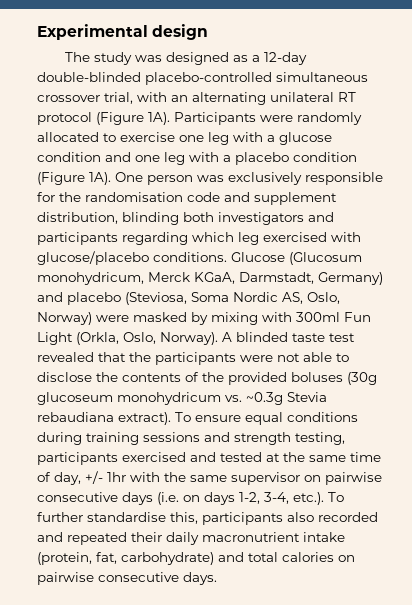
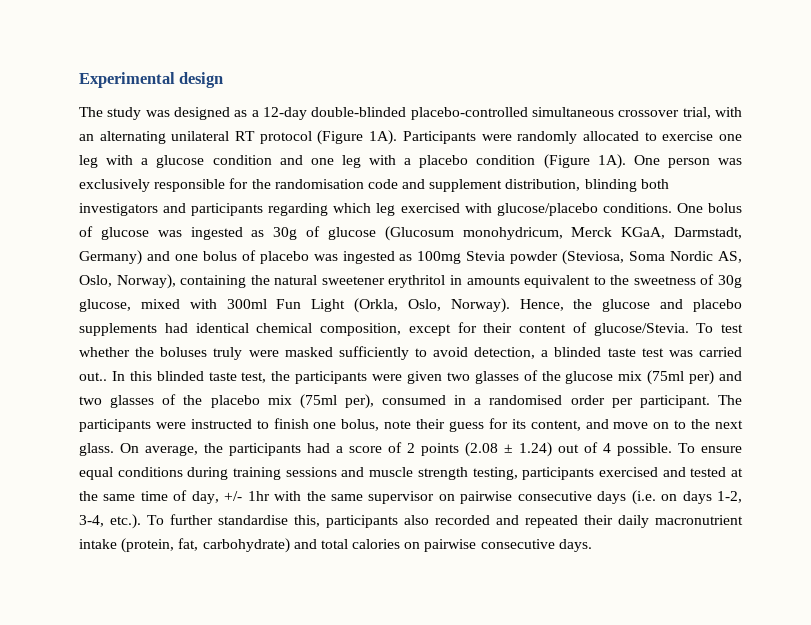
[231,252,285,262] Glucose -> [676,203,742,213] [79,226,376,240] One bolus of glucose was ingested as 30g of glucose
[67,292,121,305] placebo -> [174,250,559,264] one bolus of placebo was ingested as 100mg Stevia powder
[37,312,258,325] Norway) were masked by mixing -> [116,274,742,289] [79,299,180,312] Norway), containing the natural sweetener erythritol in amounts equivalent to the sweetness of 30g glucose, mixed
[222,332,355,342] [37,352,349,365] [37,372,377,385] [37,392,327,405] [37,412,171,425] A blinded taste test revealed that the participants were not able to disclose the contents of the provided boluses (30g glucoseum monohydricum vs. ~0.3g Stevia rebaudiana extract). -> [519,299,742,312] [79,322,743,336] [79,346,742,360] [79,370,743,385] [79,394,742,409] [79,418,744,432] [79,442,672,457] Hence, the glucose and placebo supplements had identical chemical composition, except for their content of glucose/Stevia. To test whether the boluses truly were masked sufficiently to avoid detection, a blinded taste test was carried out.. In this blinded taste test, the participants were given two glasses of the glucose mix (75ml per) and two glasses of the placebo mix (75ml per), consumed in a randomised order per participant. The participants were instructed to finish one bolus, note their guess for its content, and move on to the next glass. On average, the participants had a score of 2 points (2.08 ± 1.24) out of 4 possible.
(230, 437) none -> [369,467,414,477] muscle

